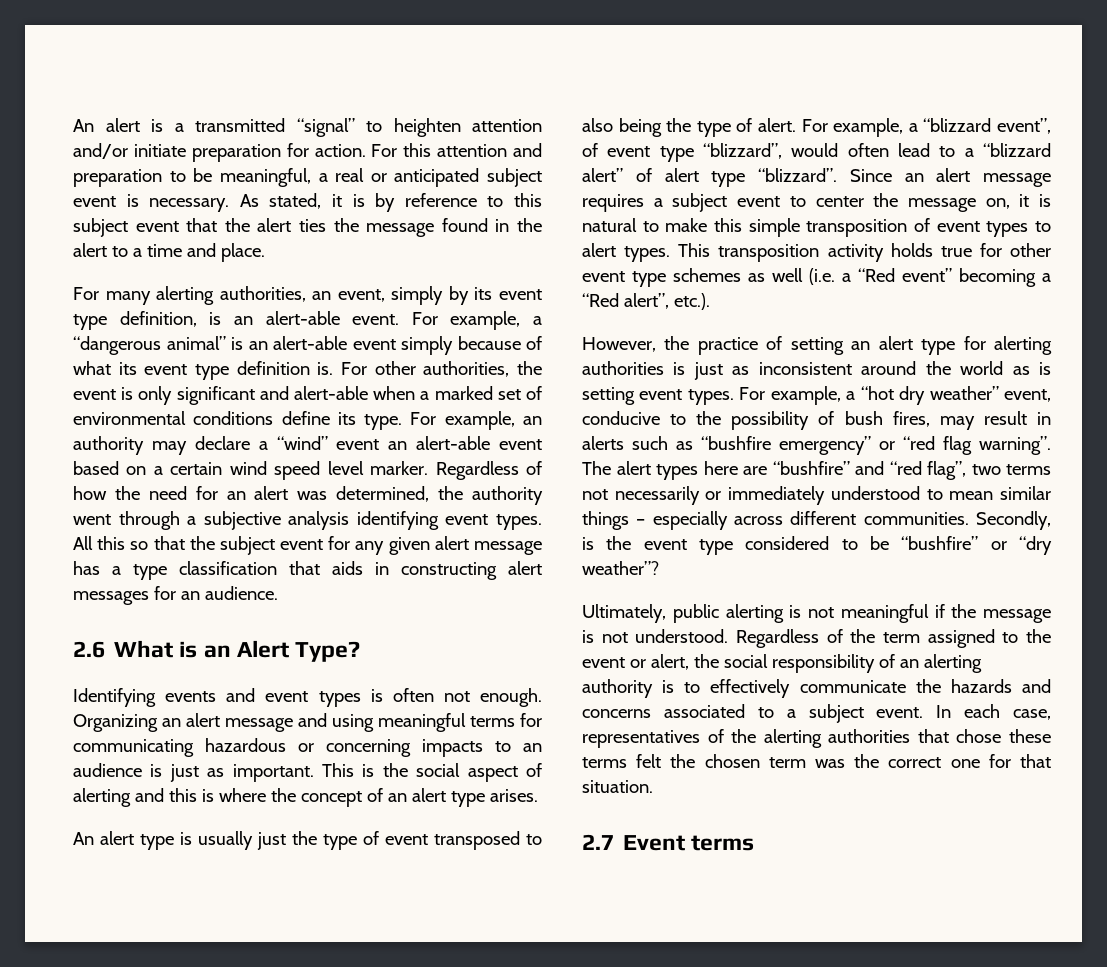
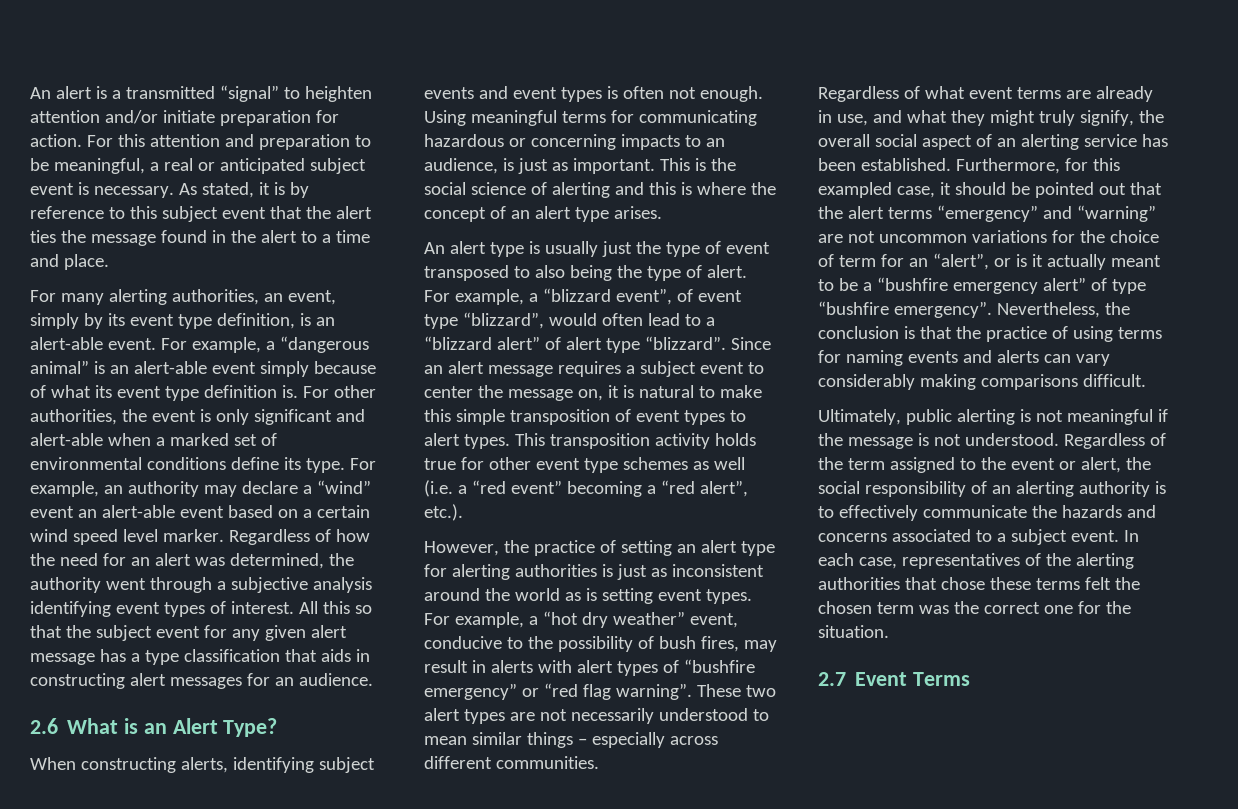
[495,514,542,530] types. -> [163,601,294,617] types of interest.
[73,688,156,707] Identifying -> [30,757,375,773] When constructing alerts, identifying subject
[73,713,374,732] Organizing an alert message and using -> [424,110,466,126] Using
[73,763,142,777] audience -> [424,158,498,174] audience,
[467,766,518,782] aspect -> [470,182,526,195] science
[858,268,895,282] “Red -> [471,480,506,494] “red
[582,293,619,307] “Red -> [660,480,695,494] “red
[632,436,693,450] such as -> [537,660,679,676] with alert types of
[582,461,1051,480] [582,486,826,505] The alert types here are “bushfire” and “red flag”, two terms not necessarily or immediately -> [696,684,776,697] [424,708,654,724] These two alert types are not necessarily
[976,511,1051,530] [582,536,1052,555] [582,561,659,575] Secondly, is the event type considered to be “bushfire” or “dry weather”? -> [818,86,1153,102] [818,110,1164,126] [818,134,1168,150] [818,158,1120,174] [818,182,1162,198] [818,205,1156,222] [818,230,1159,243] [818,253,1161,270] [818,277,1146,294] [818,301,1130,318] [818,326,1162,342] [818,350,1110,366] [818,374,1146,390] // Regardless of what event terms are already in use, and what they might truly signify, the overall social aspect of an alerting service has been established. Furthermore, for this exampled case, it should be pointed out that the alert terms “emergency” and “warning” are not uncommon variations for the choice of term for an “alert”, or is it actually meant to be a “bushfire emergency alert” of type “bushfire emergency”. Nevertheless, the conclusion is that the practice of using terms for naming events and alerts can vary considerably making comparisons difficult.
[1020,754,1051,768] that -> [1105,601,1131,614] the
[691,835,755,851] terms -> [913,672,971,686] Terms

